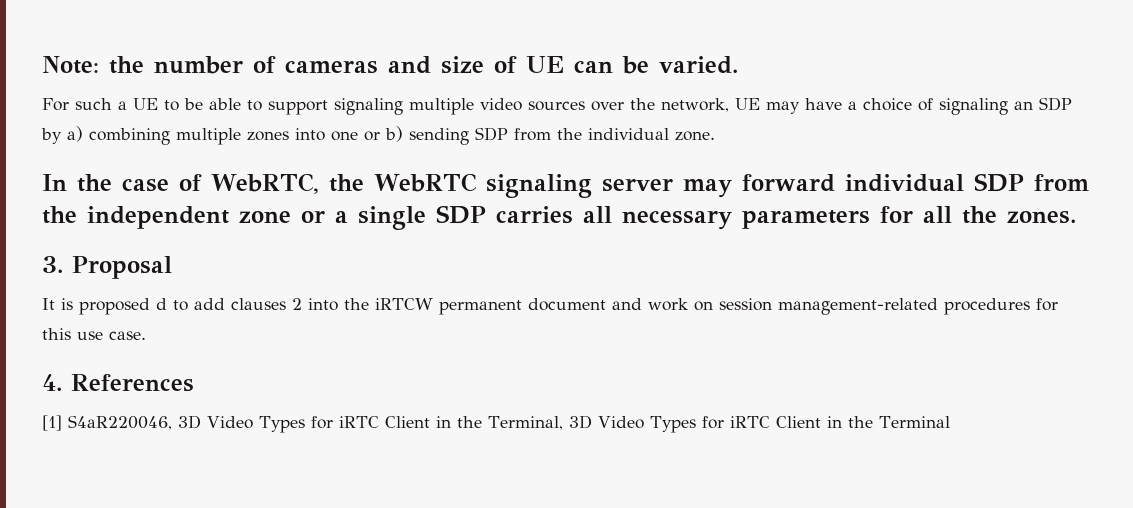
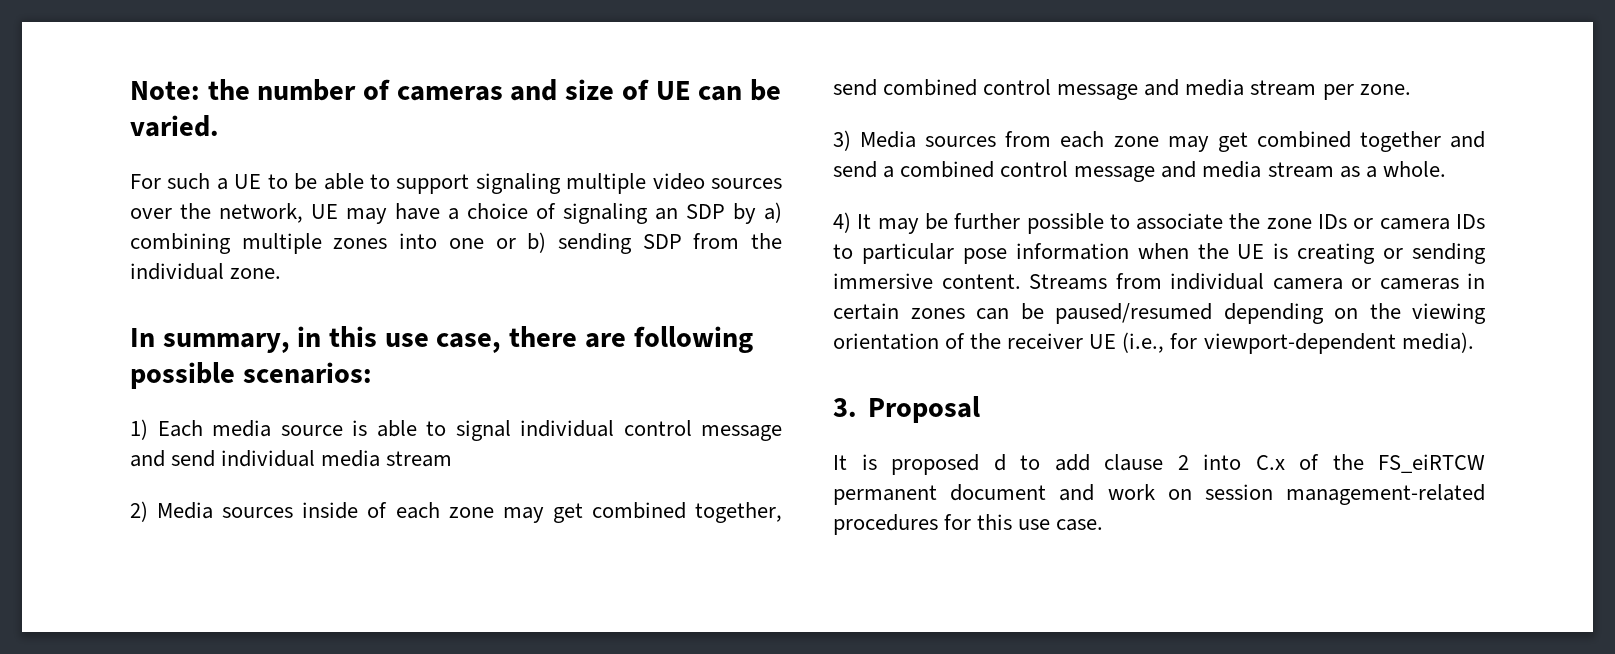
[77,173,1089,198] [42,205,1076,230] the case of WebRTC, the WebRTC signaling server may forward individual SDP from the independent zone or a single SDP carries all necessary parameters for all the zones. -> [162,326,753,353] [130,362,372,389] [130,419,782,441] [130,450,453,467] [130,501,783,523] [833,79,1411,100] [833,130,1485,152] [833,161,1446,182] [833,212,1485,234] [833,243,1486,264] [833,273,1485,290] [833,303,1486,324] [833,332,1474,354] summary, in this use case, there are following possible scenarios: // 1) Each media source is able to signal individual control message and send individual media stream // 2) Media sources inside of each zone may get combined together, send combined control message and media stream per zone. // 3) Media sources from each zone may get combined together and send a combined control message and media stream as a whole. // 4) It may be further possible to associate the zone IDs or camera IDs to particular pose information when the UE is creating or sending immersive content. Streams from individual camera or cameras in certain zones can be paused/resumed depending on the viewing orientation of the receiver UE (i.e., for viewport-dependent media).
[231,298,286,310] clauses -> [1104,454,1163,471] clause
[344,298,433,310] the iRTCW -> [1255,454,1485,473] C.x of the FS_eiRTCW
[42,374,194,392] [42,415,950,433] // 4. References // [1] S4aR220046, 3D Video Types for iRTC Client in the Terminal, 3D Video Types for iRTC Client in the Terminal -> (1104, 525) none

